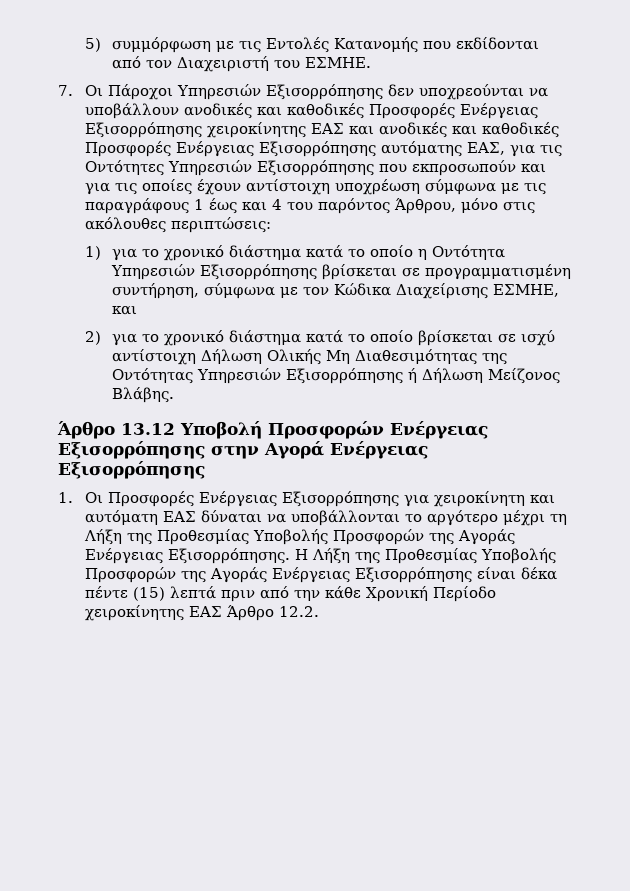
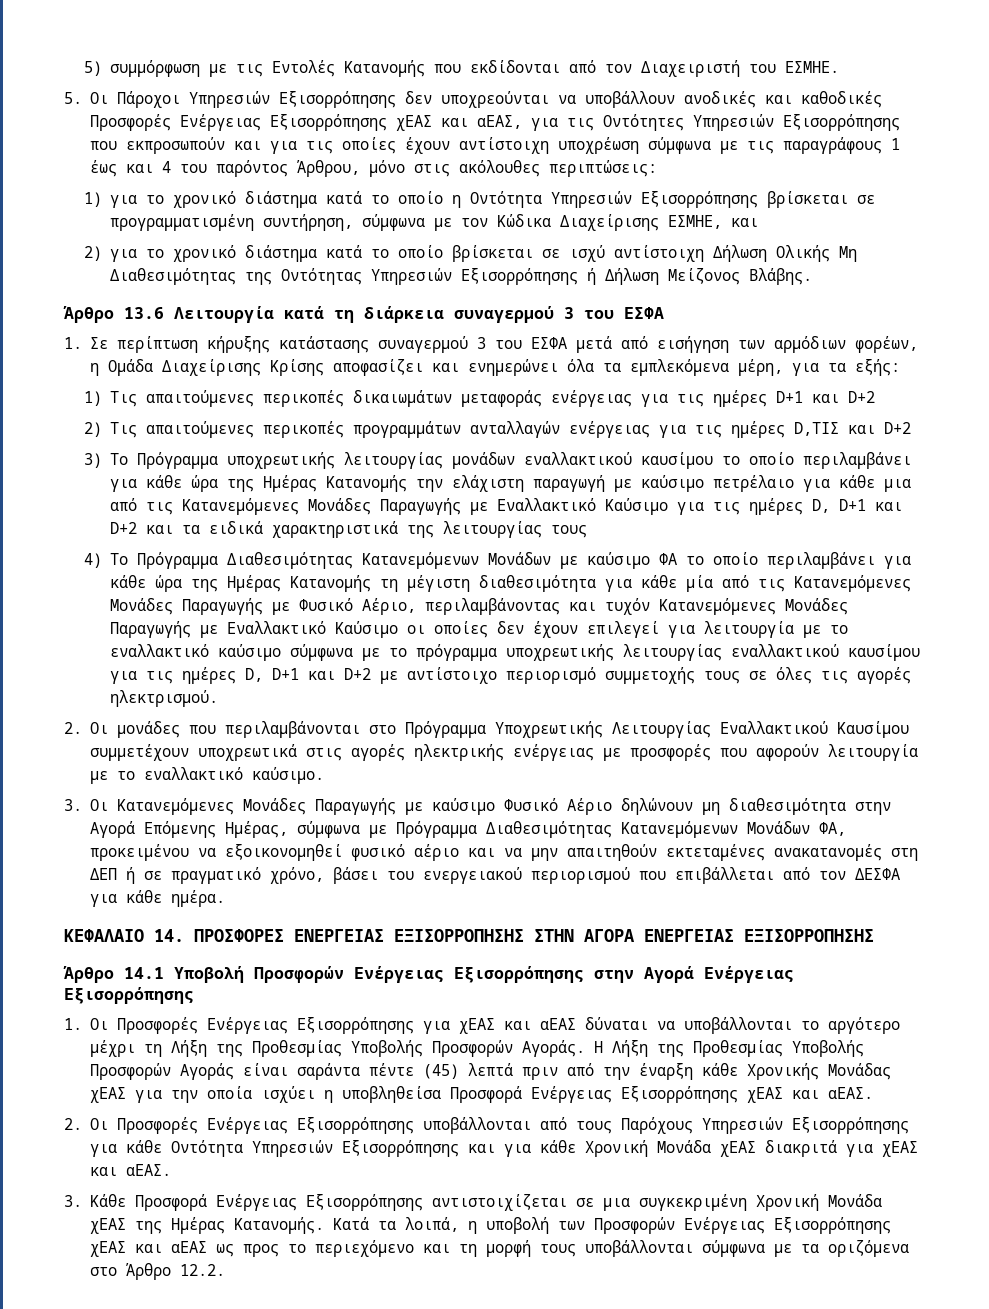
[58,85,73,96] 7. -> [64,92,82,104] 5.
[206,122,559,138] [84,141,505,157] χειροκίνητης ΕΑΣ και ανοδικές και καθοδικές Προσφορές Ενέργειας Εξισορρόπησης αυτόματης ΕΑΣ, -> [395,115,522,131] χΕΑΣ και αΕΑΣ,
[121,423,175,435] 13.12 -> [124,306,664,323] [64,336,918,353] [89,359,900,376] [83,390,875,407] [83,421,911,438] [83,452,911,469] [109,475,911,492] [109,498,902,515] [109,521,587,538] [83,552,911,569] [109,575,911,592] [109,598,848,615] [109,621,848,638] [109,644,920,661] [109,667,911,684] [109,690,218,707] [64,721,909,738] [89,744,918,761] [89,767,324,784] [64,798,891,815] [89,821,846,838] [89,844,918,861] [89,867,900,884] [89,890,225,907] [64,929,874,942] [63,966,164,983] 13.6 Λειτουργία κατά τη διάρκεια συναγερμού 3 του ΕΣΦΑ // 1. Σε περίπτωση κήρυξης κατάστασης συναγερμού 3 του ΕΣΦΑ μετά από εισήγηση των αρμόδιων φορέων, η Ομάδα Διαχείρισης Κρίσης αποφασίζει και ενημερώνει όλα τα εμπλεκόμενα μέρη, για τα εξής: // 1) Τις απαιτούμενες περικοπές δικαιωμάτων μεταφοράς ενέργειας για τις ημέρες D+1 και D+2 // 2) Τις απαιτούμενες περικοπές προγραμμάτων ανταλλαγών ενέργειας για τις ημέρες D,ΤΙΣ και D+2 // 3) Το Πρόγραμμα υποχρεωτικής λειτουργίας μονάδων εναλλακτικού καυσίμου το οποίο περιλαμβάνει για κάθε ώρα της Ημέρας Κατανομής την ελάχιστη παραγωγή με καύσιμο πετρέλαιο για κάθε μια από τις Κατανεμόμενες Μονάδες Παραγωγής με Εναλλακτικό Καύσιμο για τις ημέρες D, D+1 και D+2 και τα ειδικά χαρακτηριστικά της λειτουργίας τους // 4) Το Πρόγραμμα Διαθεσιμότητας Κατανεμόμενων Μονάδων με καύσιμο ΦΑ το οποίο περιλαμβάνει για κάθε ώρα της Ημέρας Κατανομής τη μέγιστη διαθεσιμότητα για κάθε μία από τις Κατανεμόμενες Μονάδες Παραγωγής με Φυσικό Αέριο, περιλαμβάνοντας και τυχόν Κατανεμόμενες Μονάδες Παραγωγής με Εναλλακτικό Καύσιμο οι οποίες δεν έχουν επιλεγεί για λειτουργία με το εναλλακτικό καύσιμο σύμφωνα με το πρόγραμμα υποχρεωτικής λειτουργίας εναλλακτικού καυσίμου για τις ημέρες D, D+1 και D+2 με αντίστοιχο περιορισμό συμμετοχής τους σε όλες τις αγορές ηλεκτρισμού. // 2. Οι μονάδες που περιλαμβάνονται στο Πρόγραμμα Υποχρεωτικής Λειτουργίας Εναλλακτικού Καυσίμου συμμετέχουν υποχρεωτικά στις αγορές ηλεκτρικής ενέργειας με προσφορές που αφορούν λειτουργία με το εναλλακτικό καύσιμο. // 3. Οι Κατανεμόμενες Μονάδες Παραγωγής με καύσιμο Φυσικό Αέριο δηλώνουν μη διαθεσιμότητα στην Αγορά Επόμενης Ημέρας, σύμφωνα με Πρόγραμμα Διαθεσιμότητας Κατανεμόμενων Μονάδων ΦΑ, προκειμένου να εξοικονομηθεί φυσικό αέριο και να μην απαιτηθούν εκτεταμένες ανακατανομές στη ΔΕΠ ή σε πραγματικό χρόνο, βάσει του ενεργειακού περιορισμού που επιβάλλεται από τον ΔΕΣΦΑ για κάθε ημέρα. // ΚΕΦΑΛΑΙΟ 14. ΠΡΟΣΦΟΡΕΣ ΕΝΕΡΓΕΙΑΣ ΕΞΙΣΟΡΡΟΠΗΣΗΣ ΣΤΗΝ ΑΓΟΡΑ ΕΝΕΡΓΕΙΑΣ ΕΞΙΣΟΡΡΟΠΗΣΗΣ // Άρθρο 14.1
[433,491,555,507] [84,510,196,525] χειροκίνητη και αυτόματη ΕΑΣ -> [458,1018,576,1034] χΕΑΣ και αΕΑΣ
[428,529,515,545] [84,548,290,564] της Αγοράς Ενέργειας Εξισορρόπησης. -> [521,1040,585,1057] Αγοράς.
[180,567,557,583] [84,586,496,602] [84,605,222,621] της Αγοράς Ενέργειας Εξισορρόπησης είναι δέκα πέντε (15) λεπτά πριν από την κάθε Χρονική Περίοδο χειροκίνητης ΕΑΣ -> [179,1063,891,1080] [89,1086,873,1103] [64,1117,909,1134] [89,1140,918,1157] [89,1164,171,1176] [64,1194,882,1211] [89,1217,891,1234] [89,1240,909,1257] [89,1267,117,1276] Αγοράς είναι σαράντα πέντε (45) λεπτά πριν από την έναρξη κάθε Χρονικής Μονάδας χΕΑΣ για την οποία ισχύει η υποβληθείσα Προσφορά Ενέργειας Εξισορρόπησης χΕΑΣ και αΕΑΣ. // 2. Οι Προσφορές Ενέργειας Εξισορρόπησης υποβάλλονται από τους Παρόχους Υπηρεσιών Εξισορρόπησης για κάθε Οντότητα Υπηρεσιών Εξισορρόπησης και για κάθε Χρονική Μονάδα χΕΑΣ διακριτά για χΕΑΣ και αΕΑΣ. // 3. Κάθε Προσφορά Ενέργειας Εξισορρόπησης αντιστοιχίζεται σε μια συγκεκριμένη Χρονική Μονάδα χΕΑΣ της Ημέρας Κατανομής. Κατά τα λοιπά, η υποβολή των Προσφορών Ενέργειας Εξισορρόπησης χΕΑΣ και αΕΑΣ ως προς το περιεχόμενο και τη μορφή τους υποβάλλονται σύμφωνα με τα οριζόμενα στο

